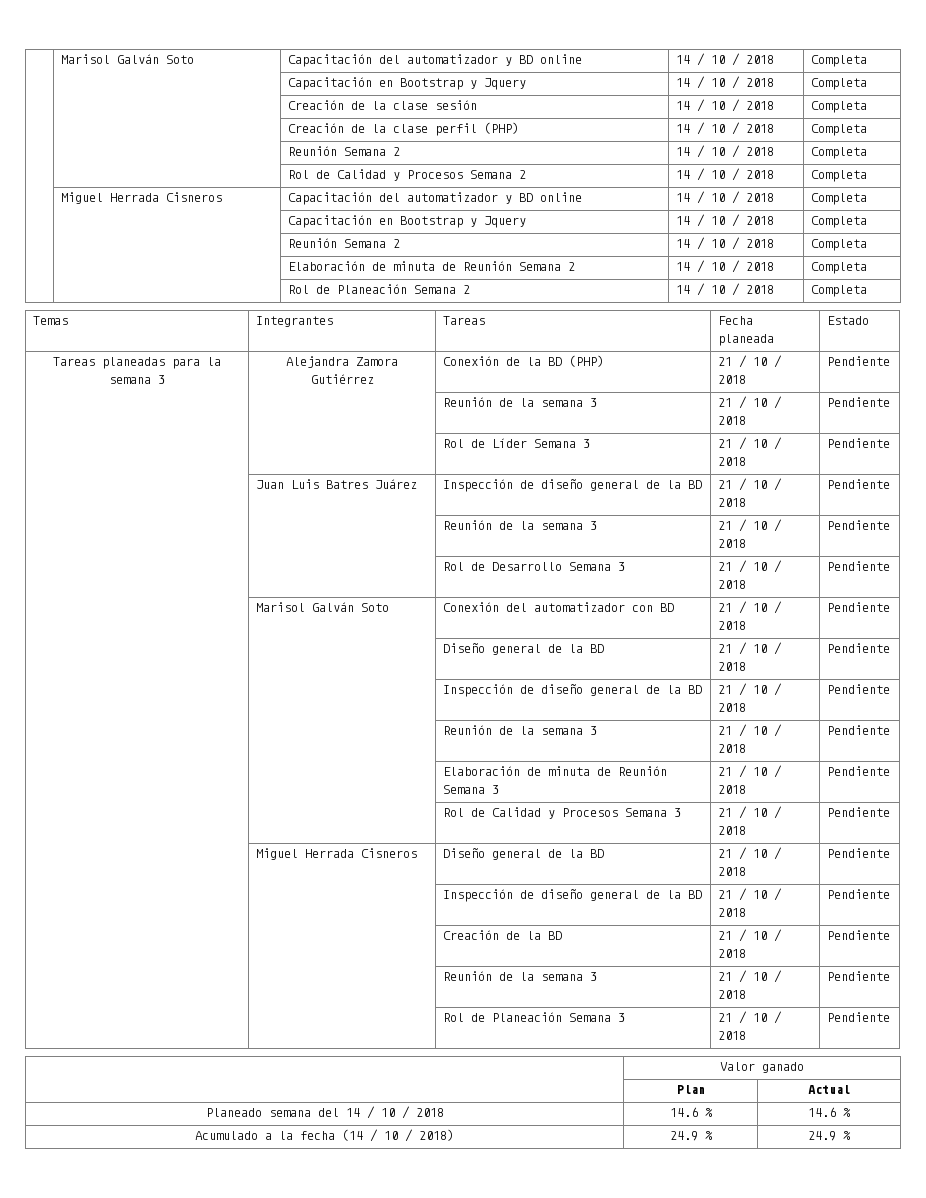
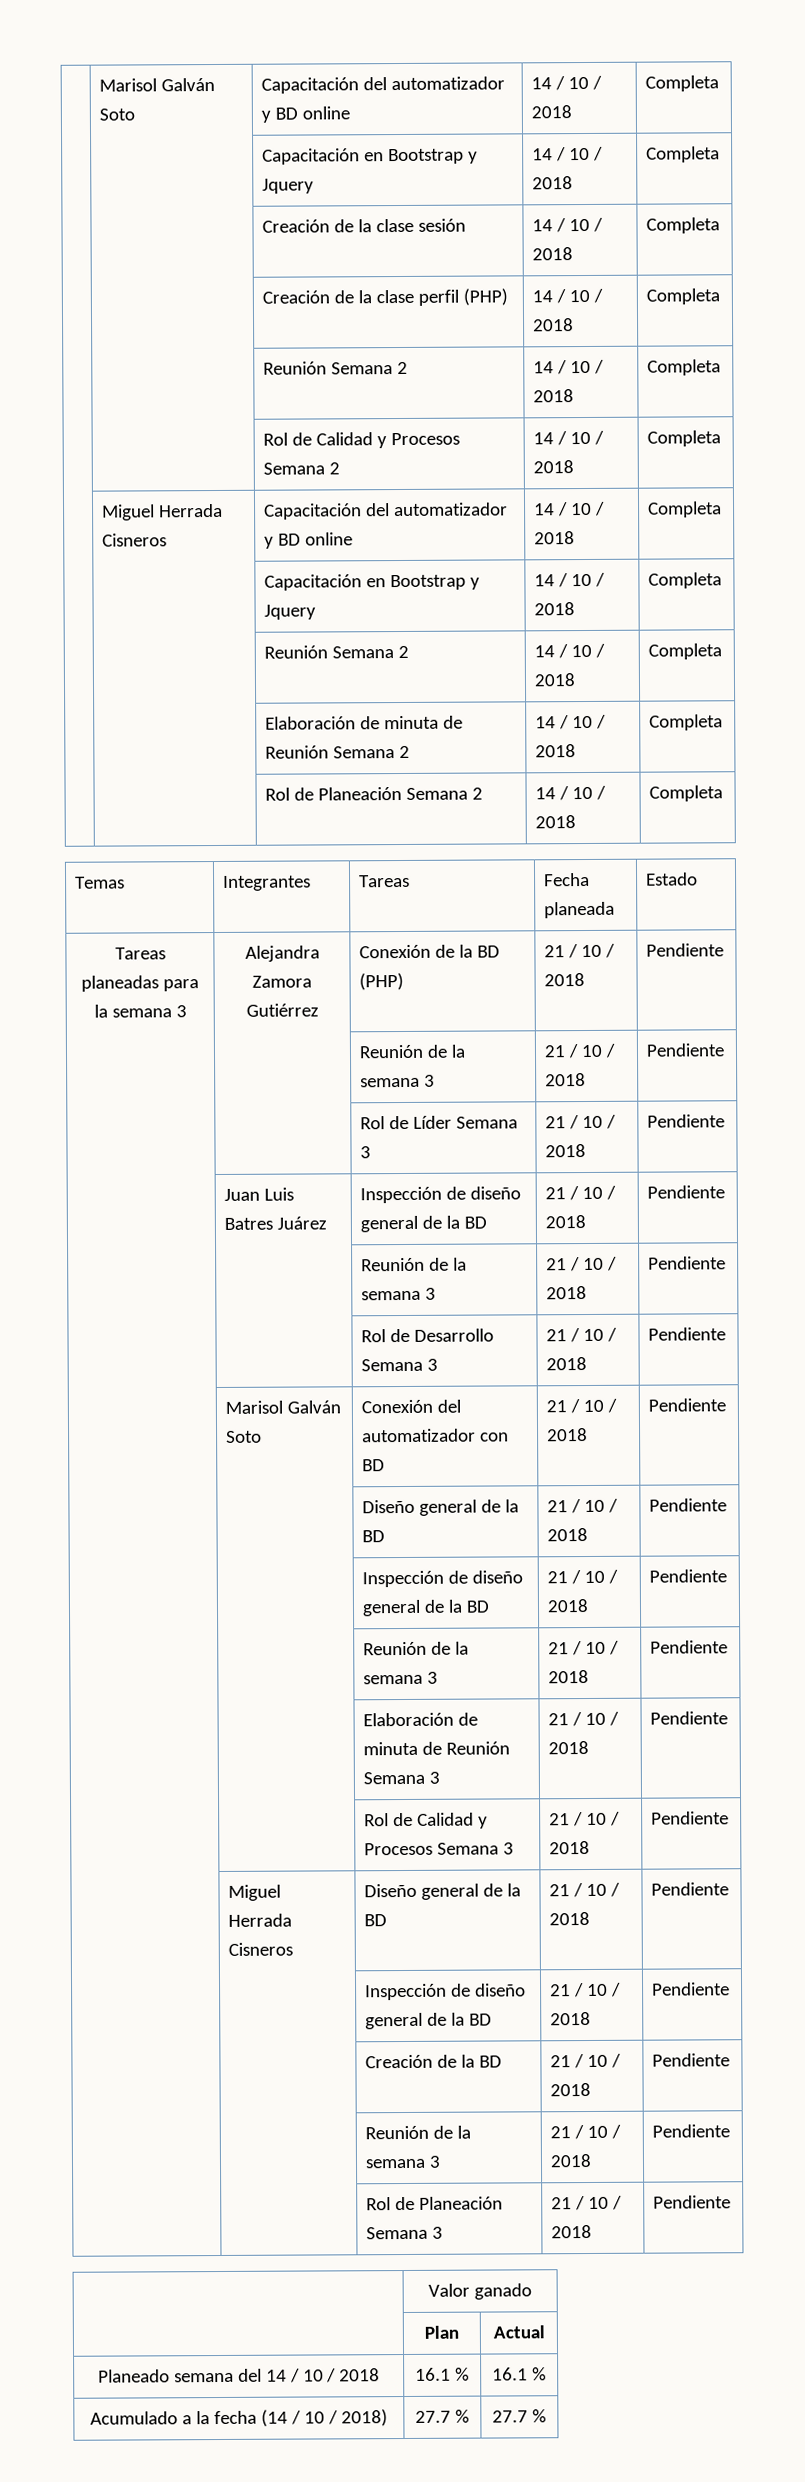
[669,1107,713,1117] [808,1107,836,1117] 14.6 % | 14.6 -> [415,2367,470,2381] [492,2367,529,2381] 16.1 % | 16.1
[669,1131,713,1141] [808,1131,836,1141] 24.9 % | 24.9 -> [415,2409,470,2423] [492,2410,529,2423] 27.7 % | 27.7

